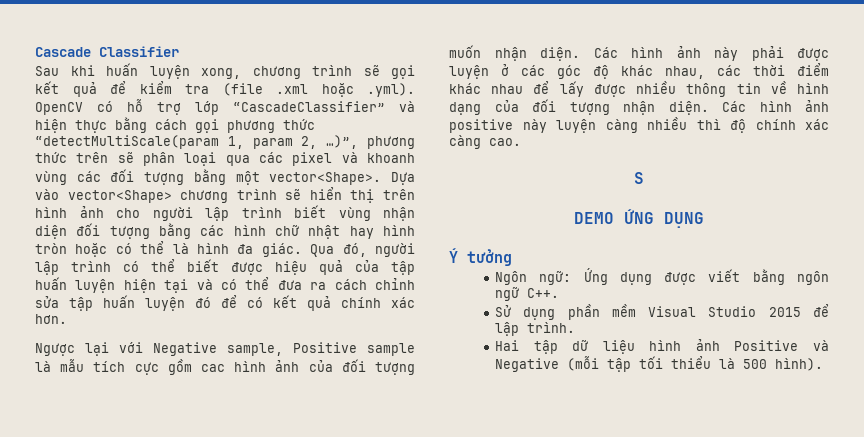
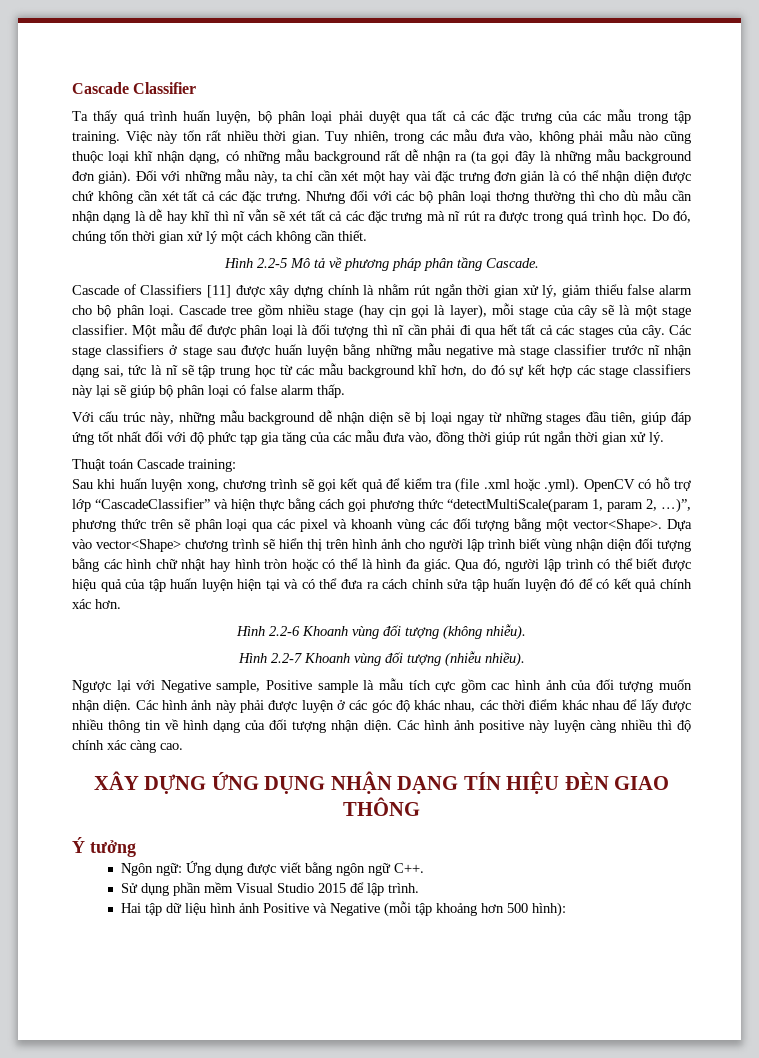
(179, 51) none -> [72,109,692,124] [72,129,691,144] [72,149,692,165] [72,169,691,185] [72,189,693,204] [72,209,691,224] [72,230,367,244] [223,257,539,271] [72,284,692,298] [72,303,692,319] [72,323,691,338] [72,343,692,358] [72,363,692,378] [72,384,345,398] [72,410,691,425] [72,430,664,445] [72,459,236,472] // Ta thấy quá trình huấn luyện, bộ phân loại phải duyệt qua tất cả các đặc trưng của các mẫu trong tập training. Việc này tốn rất nhiều thời gian. Tuy nhiên, trong các mẫu đưa vào, không phải mẫu nào cũng thuộc loại khĩ nhận dạng, có những mẫu background rất dễ nhận ra (ta gọi đây là những mẫu background đơn giản). Đối với những mẫu này, ta chỉ cần xét một hay vài đặc trưng đơn giản là có thể nhận diện được chứ không cần xét tất cả các đặc trưng. Nhưng đối với các bộ phân loại thơng thường thì cho dù mẫu cần nhận dạng là dễ hay khĩ thì nĩ vẫn sẽ xét tất cả các đặc trưng mà nĩ rút ra được trong quá trình học. Do đó, chúng tốn thời gian xử lý một cách không cần thiết. // Hình 2.2-5 Mô tả về phương pháp phân tầng Cascade. // Cascade of Classifiers [11] được xây dựng chính là nhằm rút ngắn thời gian xử lý, giảm thiểu false alarm cho bộ phân loại. Cascade tree gồm nhiều stage (hay cịn gọi là layer), mỗi stage của cây sẽ là một stage classifier. Một mẫu để được phân loại là đối tượng thì nĩ cần phải đi qua hết tất cả các stages của cây. Các stage classifiers ở stage sau được huấn luyện bằng những mẫu negative mà stage classifier trước nĩ nhận dạng sai, tức là nĩ sẽ tập trung học từ các mẫu background khĩ hơn, do đó sự kết hợp các stage classifiers này lại sẽ giúp bộ phân loại có false alarm thấp. // Với cấu trúc này, những mẫu background dễ nhận diện sẽ bị loại ngay từ những stages đầu tiên, giúp đáp ứng tốt nhất đối với độ phức tạp gia tăng của các mẫu đưa vào, đồng thời giúp rút ngắn thời gian xử lý. // Thuật toán Cascade training:
(67, 319) none -> [236,624,526,640] [237,651,525,667] // Hình 2.2-6 Khoanh vùng đối tượng (không nhiễu). // Hình 2.2-7 Khoanh vùng đối tượng (nhiễu nhiều).
[634,172,644,184] [574,212,614,224] S // DEMO -> [93,771,207,794] XÂY DỰNG
(704, 220) none -> [330,771,670,794] [343,797,420,816] NHẬN DẠNG TÍN HIỆU ĐÈN GIAO THÔNG
[639,356,824,371] tối thiểu là 500 hình). -> [435,902,566,917] khoảng hơn 500 hình):

